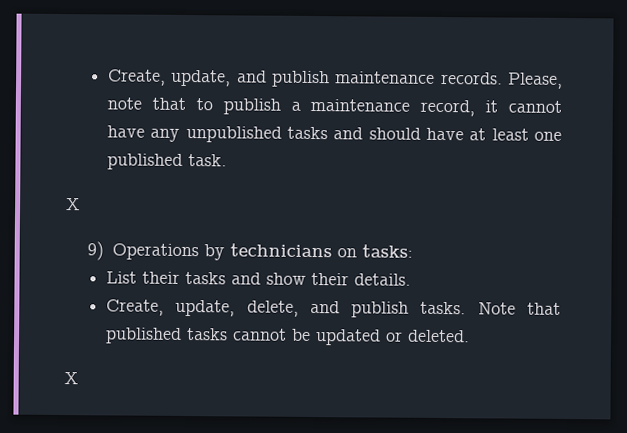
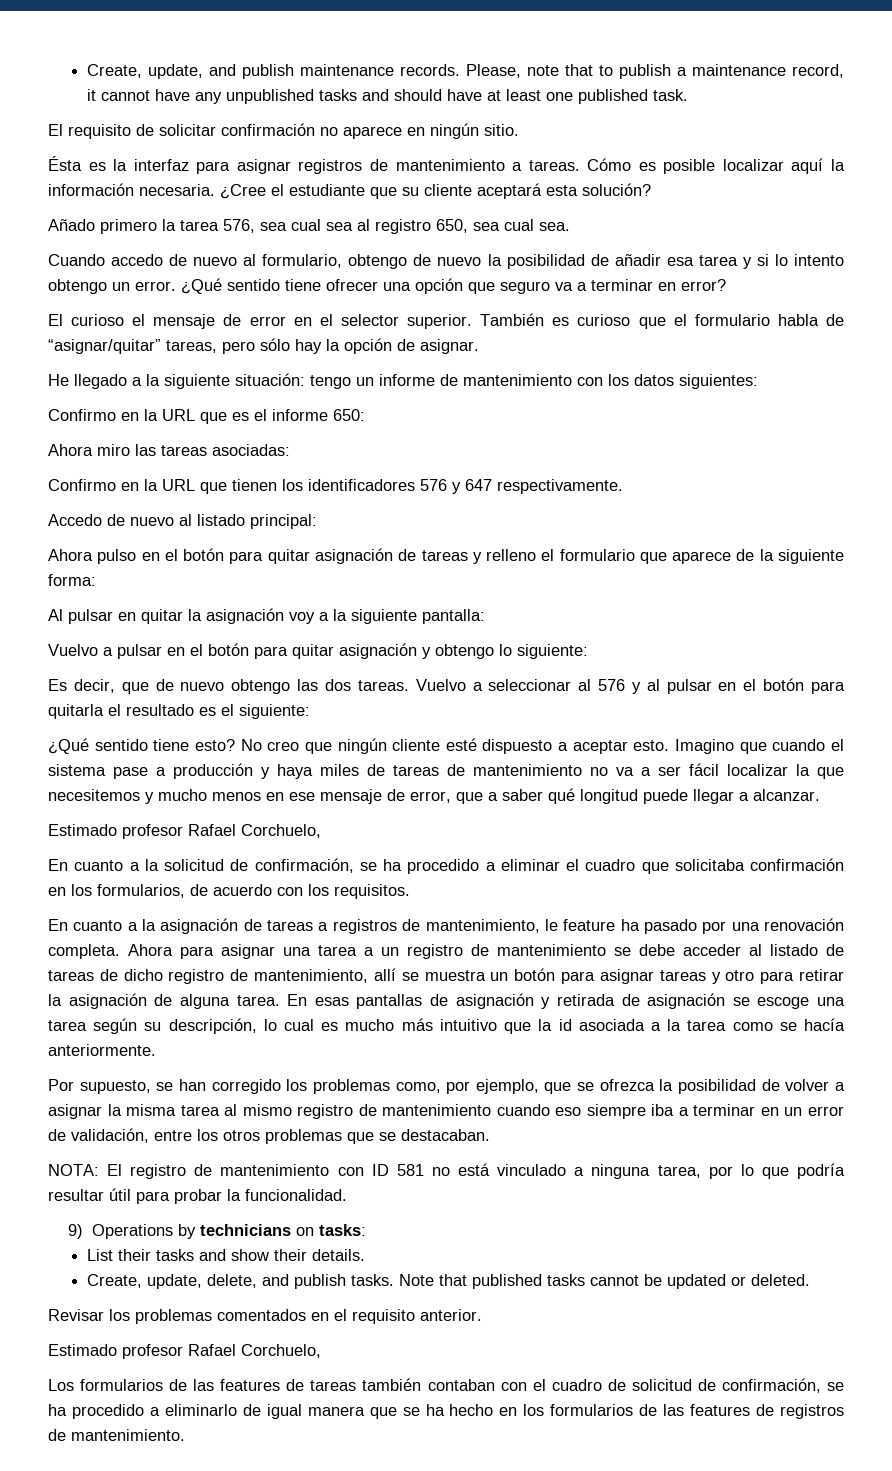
[66,198,80,211] X -> [48,123,519,139] [48,156,845,174] [48,183,651,199] [48,219,570,234] [48,254,844,269] [48,278,726,294] [48,313,845,329] [48,338,479,354] [48,373,758,389] [48,409,365,424] [48,444,290,456] [48,479,623,494] [48,514,317,529] [48,548,845,564] [48,574,96,586] [48,608,485,624] [48,643,588,659] [48,678,846,694] [48,704,310,719] [48,738,844,754] [48,763,844,779] [48,788,820,804] [48,824,321,839] [48,858,844,874] [48,884,410,899] [48,918,845,934] [48,944,844,959] [48,968,845,984] [48,993,845,1009] [48,1018,846,1034] [48,1044,156,1056] [48,1079,845,1094] [48,1104,844,1119] [48,1128,490,1144] [48,1163,846,1179] [48,1188,347,1204] El requisito de solicitar confirmación no aparece en ningún sitio. // Ésta es la interfaz para asignar registros de mantenimiento a tareas. Cómo es posible localizar aquí la información necesaria. ¿Cree el estudiante que su cliente aceptará esta solución? // Añado primero la tarea 576, sea cual sea al registro 650, sea cual sea. // Cuando accedo de nuevo al formulario, obtengo de nuevo la posibilidad de añadir esa tarea y si lo intento obtengo un error. ¿Qué sentido tiene ofrecer una opción que seguro va a terminar en error? // El curioso el mensaje de error en el selector superior. También es curioso que el formulario habla de “asignar/quitar” tareas, pero sólo hay la opción de asignar. // He llegado a la siguiente situación: tengo un informe de mantenimiento con los datos siguientes: // Confirmo en la URL que es el informe 650: // Ahora miro las tareas asociadas: // Confirmo en la URL que tienen los identificadores 576 y 647 respectivamente. // Accedo de nuevo al listado principal: // Ahora pulso en el botón para quitar asignación de tareas y relleno el formulario que aparece de la siguiente forma: // Al pulsar en quitar la asignación voy a la siguiente pantalla: // Vuelvo a pulsar en el botón para quitar asignación y obtengo lo siguiente: // Es decir, que de nuevo obtengo las dos tareas. Vuelvo a seleccionar al 576 y al pulsar en el botón para quitarla el resultado es el siguiente: // ¿Qué sentido tiene esto? No creo que ningún cliente esté dispuesto a aceptar esto. Imagino que cuando el sistema pase a producción y haya miles de tareas de mantenimiento no va a ser fácil localizar la que necesitemos y mucho menos en ese mensaje de error, que a saber qué longitud puede llegar a alcanzar. // Estimado profesor Rafael Corchuelo, // En cuanto a la solicitud de confirmación, se ha procedido a eliminar el cuadro que solicitaba confirmación en los formularios, de acuerdo con los requisitos. // En cuanto a la asignación de tareas a registros de mantenimiento, le feature ha pasado por una renovación completa. Ahora para asignar una tarea a un registro de mantenimiento se debe acceder al listado de tareas de dicho registro de mantenimiento, allí se muestra un botón para asignar tareas y otro para retirar la asignación de alguna tarea. En esas pantallas de asignación y retirada de asignación se escoge una tarea según su descripción, lo cual es mucho más intuitivo que la id asociada a la tarea como se hacía anteriormente. // Por supuesto, se han corregido los problemas como, por ejemplo, que se ofrezca la posibilidad de volver a asignar la misma tarea al mismo registro de mantenimiento cuando eso siempre iba a terminar en un error de validación, entre los otros problemas que se destacaban. // NOTA: El registro de mantenimiento con ID 581 no está vinculado a ninguna tarea, por lo que podría resultar útil para probar la funcionalidad.
[64,372,78,385] X -> [48,1309,482,1324] [48,1344,321,1359] [48,1378,844,1393] [48,1404,845,1419] [48,1429,185,1441] Revisar los problemas comentados en el requisito anterior. // Estimado profesor Rafael Corchuelo, // Los formularios de las features de tareas también contaban con el cuadro de solicitud de confirmación, se ha procedido a eliminarlo de igual manera que se ha hecho en los formularios de las features de registros de mantenimiento.

